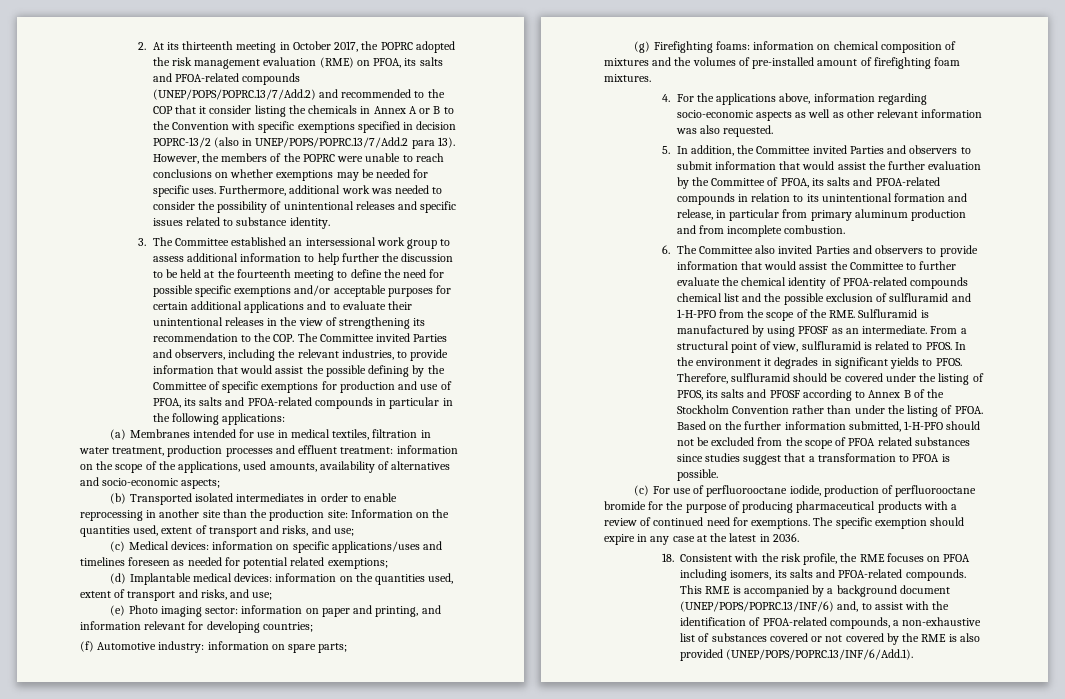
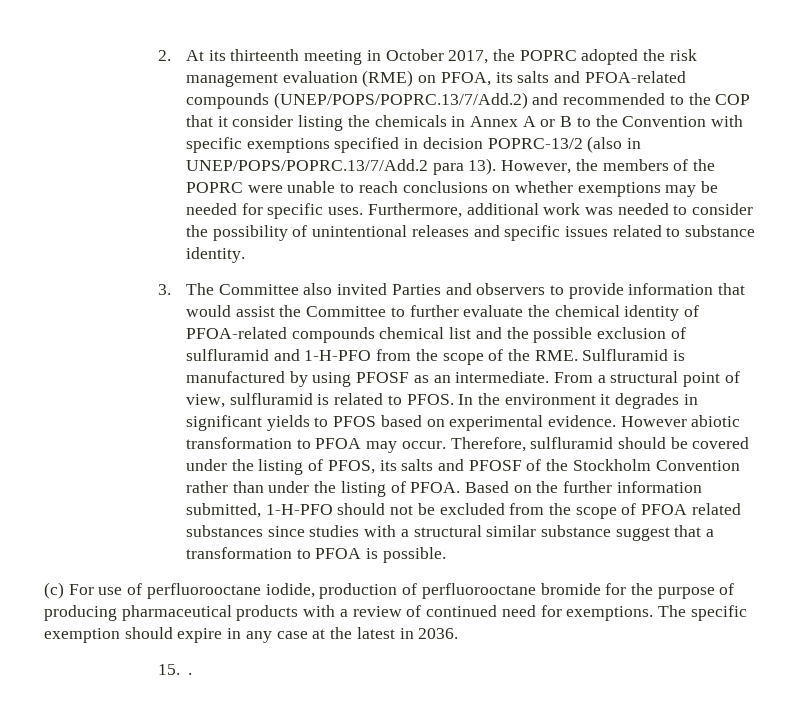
[231,237,451,249] [152,253,454,265] [152,269,445,281] [152,285,452,297] [152,301,413,313] [152,317,426,329] [152,333,448,342] [152,349,449,361] [152,365,445,377] [152,381,452,393] [152,397,453,409] [152,413,286,425] [110,429,431,440] [79,445,458,457] [80,461,451,473] [80,477,221,489] [110,493,398,505] [80,509,450,521] [80,525,354,537] [110,541,443,553] [80,557,388,569] [110,573,454,585] [80,589,273,601] [110,605,441,617] [80,621,313,633] [80,641,348,653] [634,41,957,53] [604,57,961,69] [604,74,651,82] [662,93,927,105] [676,109,983,121] [675,125,774,137] [662,145,971,156] [676,161,982,170] [676,177,940,189] [676,193,968,205] [676,209,967,221] [676,225,846,237] [662,245,753,254] established an intersessional work group to assess additional information to help further the discussion to be held at the fourteenth meeting to define the need for possible specific exemptions and/or acceptable purposes for certain additional applications and to evaluate their unintentional releases in the view of strengthening its recommendation to the COP. The Committee invited Parties and observers, including the relevant industries, to provide information that would assist the possible defining by the Committee of specific exemptions for production and use of PFOA, its salts and PFOA-related compounds in particular in the following applications: // (a) Membranes intended for use in medical textiles, filtration in water treatment, production processes and effluent treatment: information on the scope of the applications, used amounts, availability of alternatives and socio-economic aspects; // (b) Transported isolated intermediates in order to enable reprocessing in another site than the production site: Information on the quantities used, extent of transport and risks, and use; // (c) Medical devices: information on specific applications/uses and timelines foreseen as needed for potential related exemptions; // (d) Implantable medical devices: information on the quantities used, extent of transport and risks, and use; // (e) Photo imaging sector: information on paper and printing, and information relevant for developing countries; // (f) Automotive industry: information on spare parts; // (g) Firefighting foams: information on chemical composition of mixtures and the volumes of pre-installed amount of firefighting foam mixtures. // 4. For the applications above, information regarding socio-economic aspects as well as other relevant information was also requested. // 5. In addition, the Committee invited Parties and observers to submit information that would assist the further evaluation by the Committee of PFOA, its salts and PFOA-related compounds in relation to its unintentional formation and release, in particular from primary aluminum production and from incomplete combustion. // 6. The Committee -> (299, 289) none
[935,358,962,366] PFOS. -> [333,415,741,431] [185,437,446,453] PFOS based on experimental evidence. However abiotic transformation to PFOA may occur.
[802,389,911,401] according to Annex B -> (522, 465) none
(740, 457) none -> [364,525,611,537] with a structural similar substance
[662,553,971,565] [680,569,966,581] [680,585,950,597] [680,601,950,612] [680,617,982,629] [680,633,980,645] [680,649,914,661] 18. Consistent with the risk profile, the RME focuses on PFOA including isomers, its salts and PFOA-related compounds. This RME is accompanied by a background document (UNEP/POPS/POPRC.13/INF/6) and, to assist with the identification of PFOA-related compounds, a non-exhaustive list of substances covered or not covered by the RME is also provided (UNEP/POPS/POPRC.13/INF/6/Add.1). -> [157,664,193,675] 15. .

